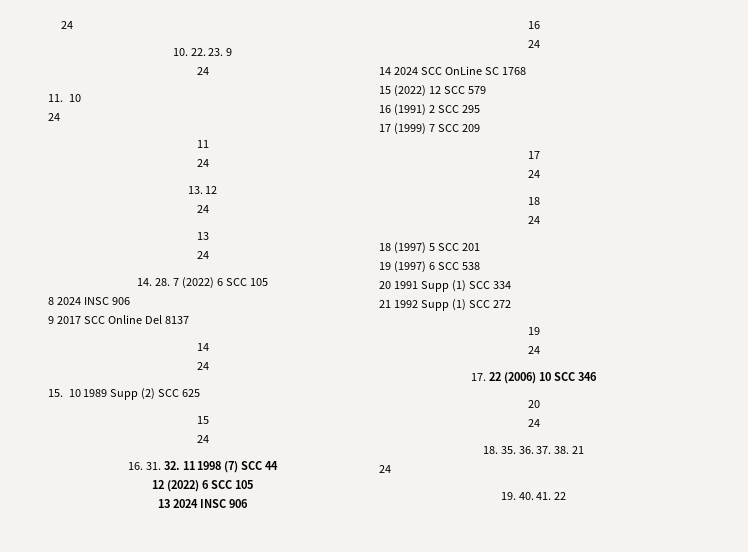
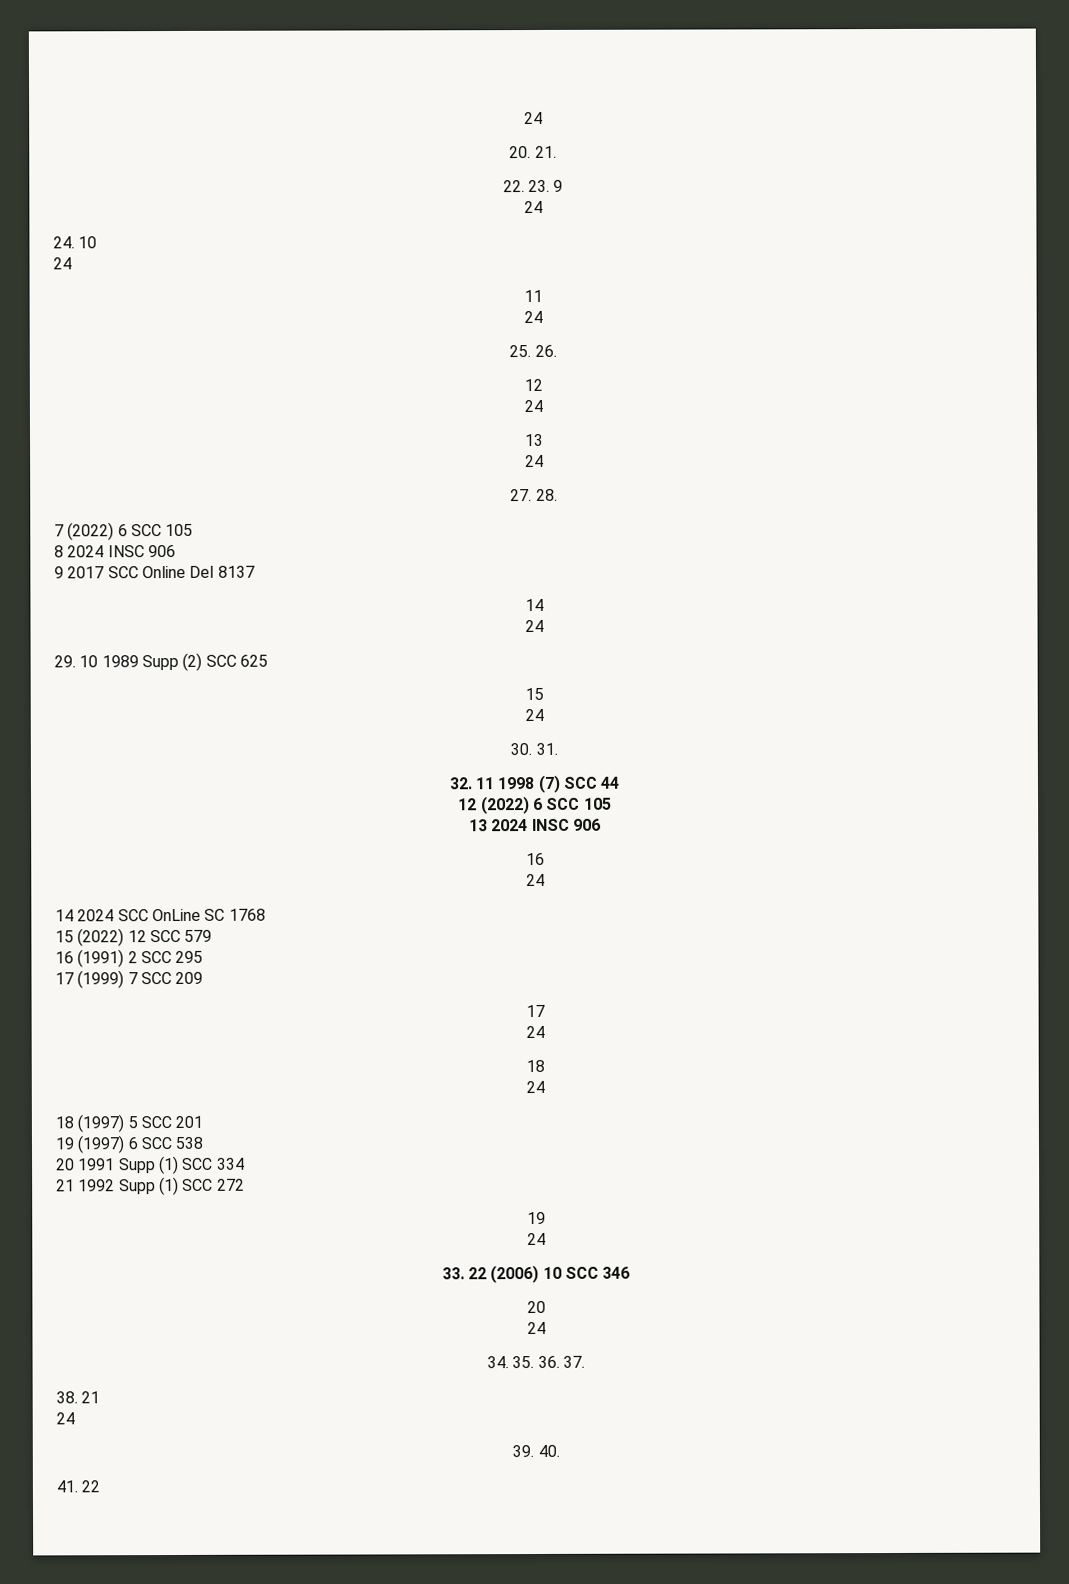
[60,21,73,29] [172,48,188,56] 24 // 10. -> [523,111,543,125] [509,145,557,159] 24 // 20. 21. //
[48,94,63,102] 11. -> [53,236,75,249] 24.
[187,186,203,194] 13. -> [509,344,557,358] 25. 26. //
[137,278,153,286] 14. -> [510,489,533,502] 27.
(171, 282) none -> (558, 494) //
[48,389,63,397] 15. -> [54,655,76,668] 29.
[127,462,143,470] 16. -> [510,743,533,756] 30.
(161, 466) none -> (558, 748) //
[471,373,487,381] 17. -> [441,1267,465,1280] 33.
[482,446,498,454] 18. -> [487,1356,510,1369] 34.
(552, 450) none -> (585, 1361) //
[500,492,516,500] 19. -> [512,1445,535,1458] 39.
(534, 496) none -> (560, 1450) //

